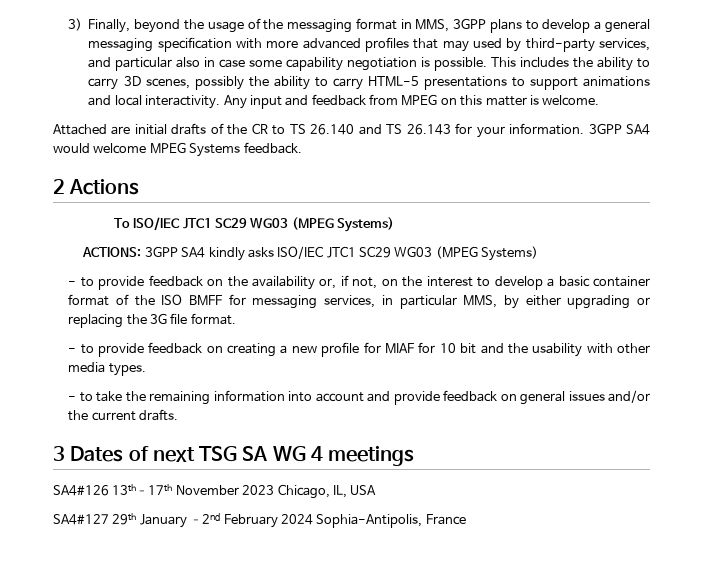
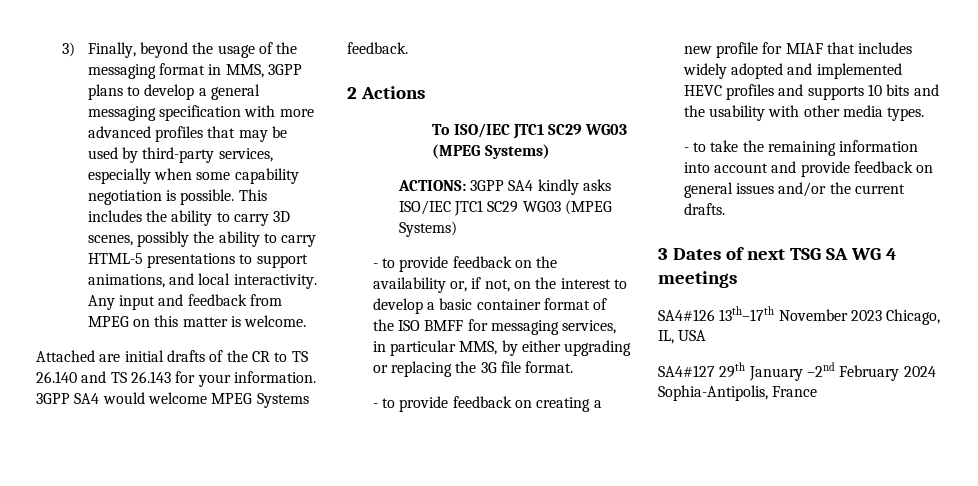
(469, 46) none -> [271,126,287,138] be
[88,57,246,71] and particular also in case -> [87,168,192,184] especially when
[583,76,651,87] animations -> [87,274,165,288] animations,
[418,342,477,354] for 10 bit -> [827,42,913,54] [682,63,902,79] [683,84,910,100] that includes widely adopted and implemented HEVC profiles and supports 10 bits

